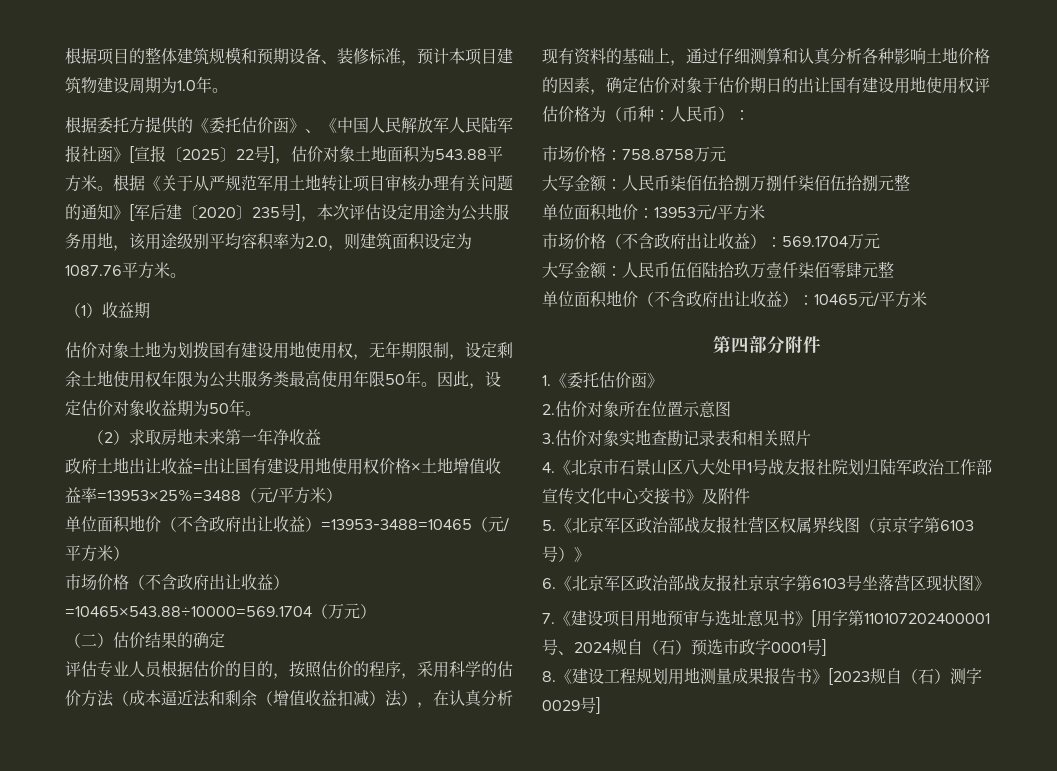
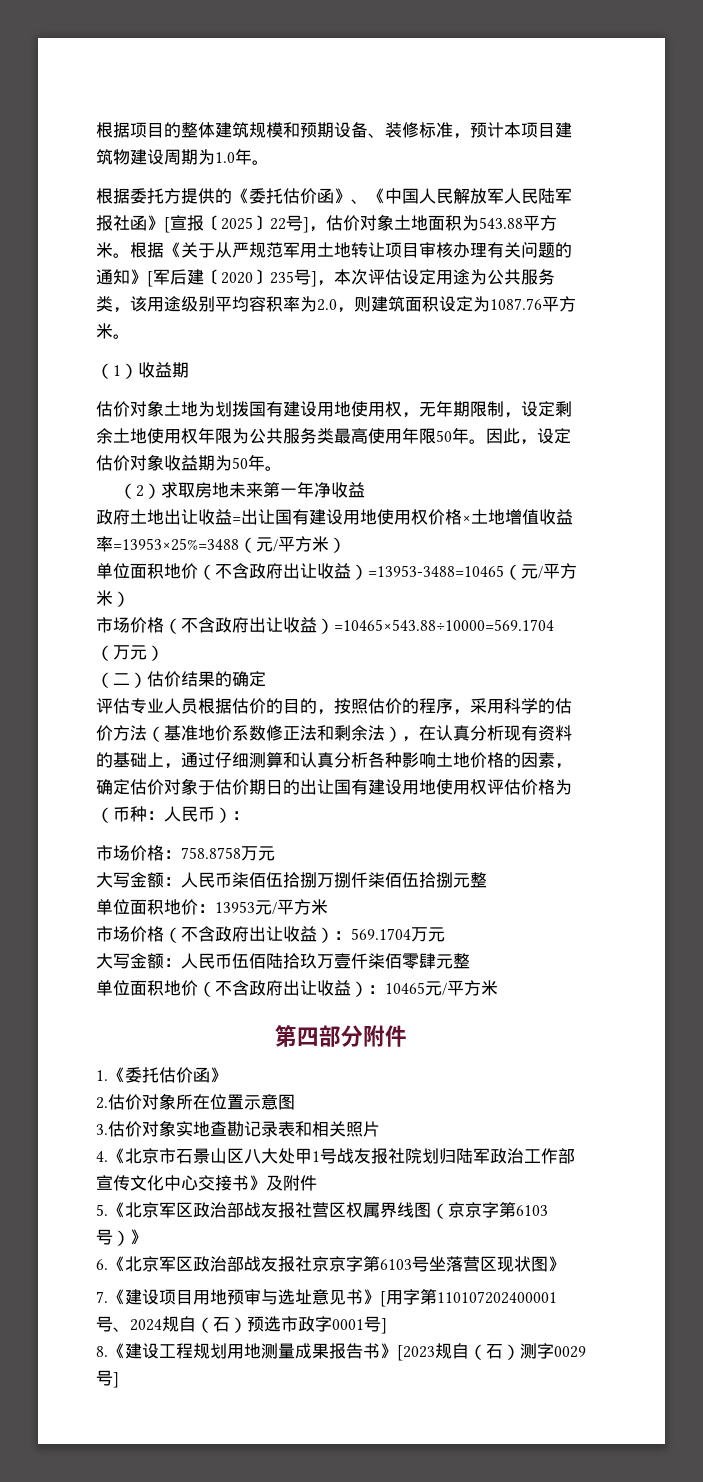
[81,232,113,250] 用地 -> [96,296,113,312] 类
[129,690,385,707] 成本逼近法和剩余（增值收益扣减） -> [164,725,368,741] 基准地价系数修正法和剩余

